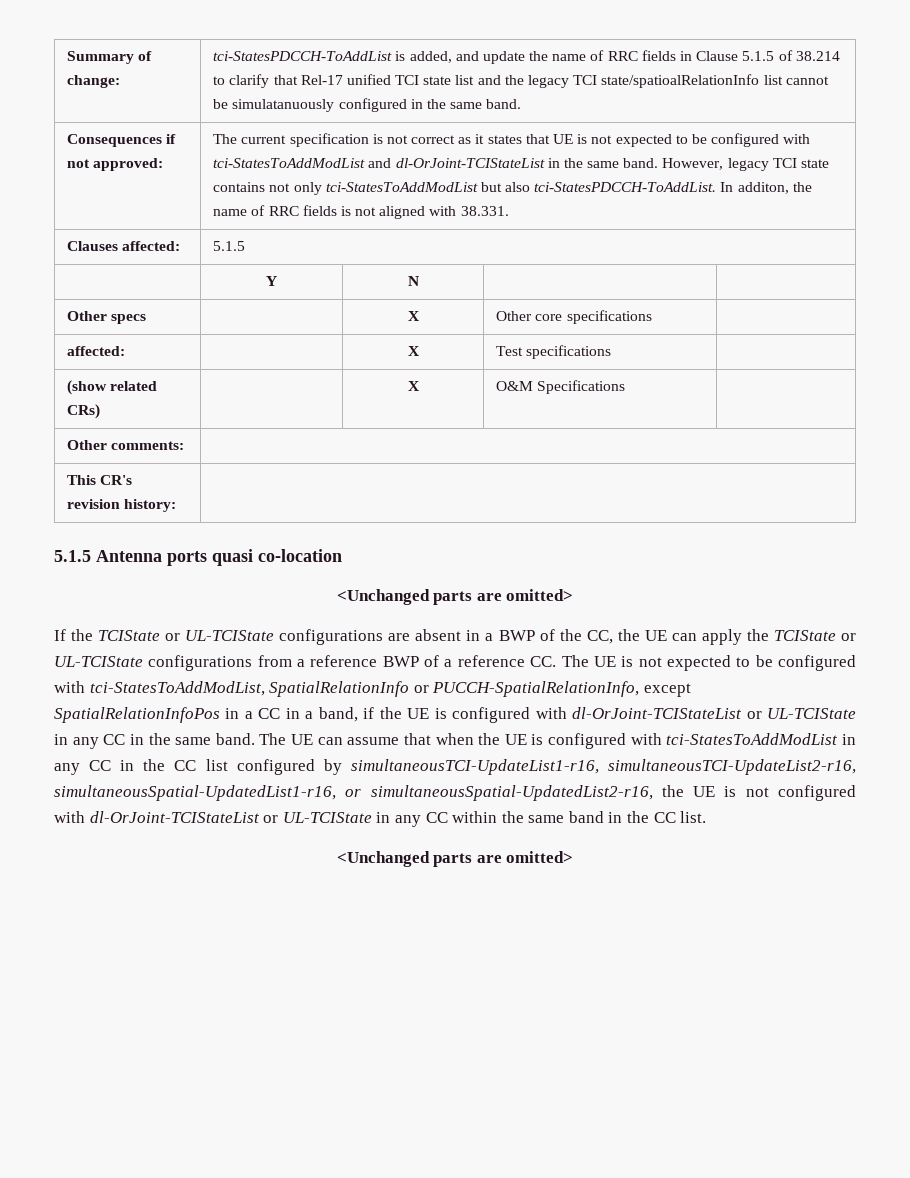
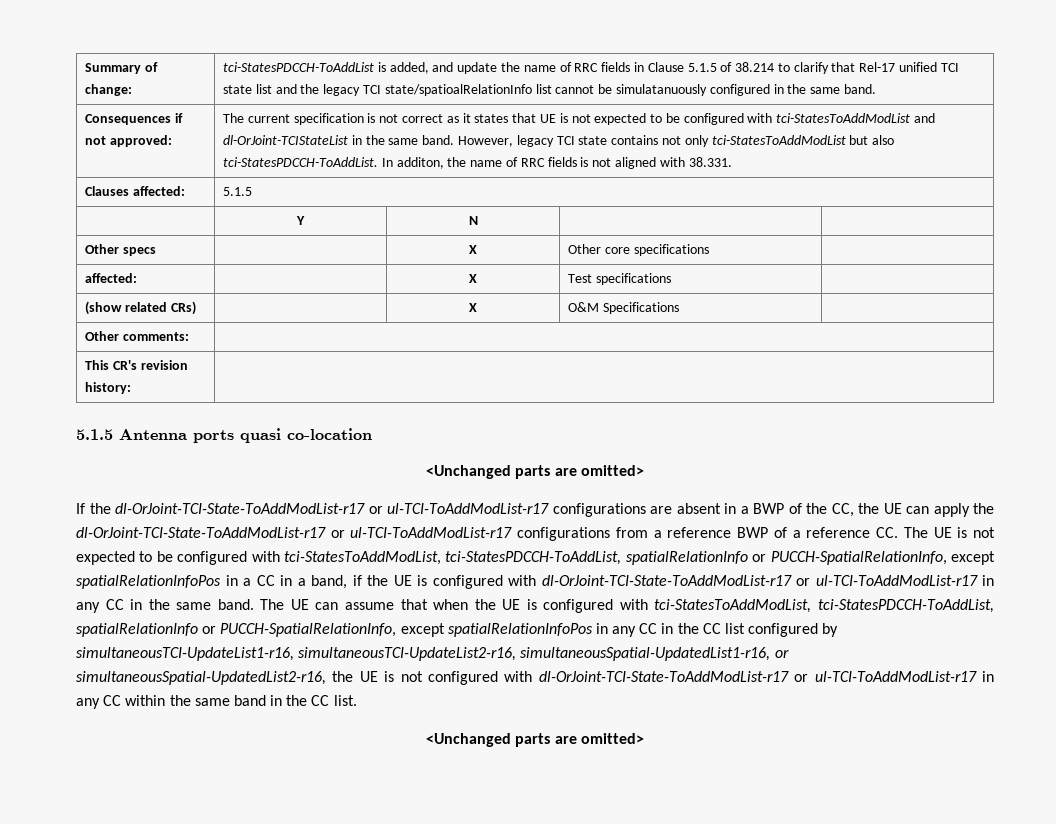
[98,630,275,641] TCIState or UL-TCIState -> [115,503,549,514] dl-OrJoint-TCI-State-ToAddModList-r17 or ul-TCI-ToAddModList-r17
[773,630,856,641] [54,656,143,667] TCIState or UL-TCIState -> [76,527,513,538] dl-OrJoint-TCI-State-ToAddModList-r17 or ul-TCI-ToAddModList-r17
[269,681,691,697] [54,707,220,723] SpatialRelationInfo or PUCCH-SpatialRelationInfo, except SpatialRelationInfoPos -> [445,551,995,565] [76,575,221,589] tci-StatesPDCCH-ToAddList, spatialRelationInfo or PUCCH-SpatialRelationInfo, except spatialRelationInfoPos
[572,707,856,719] dl-OrJoint-TCIStateList or UL-TCIState -> [541,575,978,586] dl-OrJoint-TCI-State-ToAddModList-r17 or ul-TCI-ToAddModList-r17
[666,733,839,745] tci-StatesToAddModList -> [654,599,994,613] [76,623,593,637] tci-StatesToAddModList, tci-StatesPDCCH-ToAddList, spatialRelationInfo or PUCCH-SpatialRelationInfo, except spatialRelationInfoPos
[89,811,372,823] dl-OrJoint-TCIStateList or UL-TCIState -> [538,671,977,682] dl-OrJoint-TCI-State-ToAddModList-r17 or ul-TCI-ToAddModList-r17

